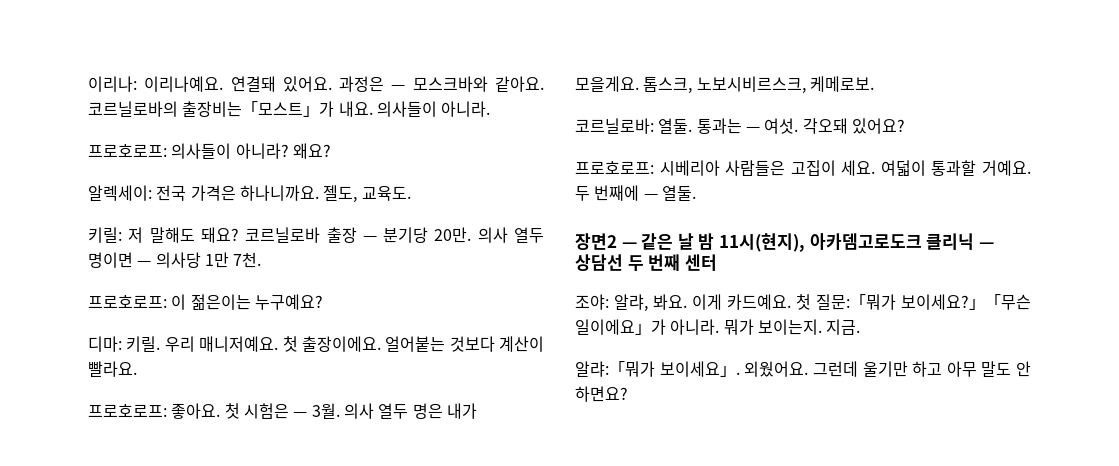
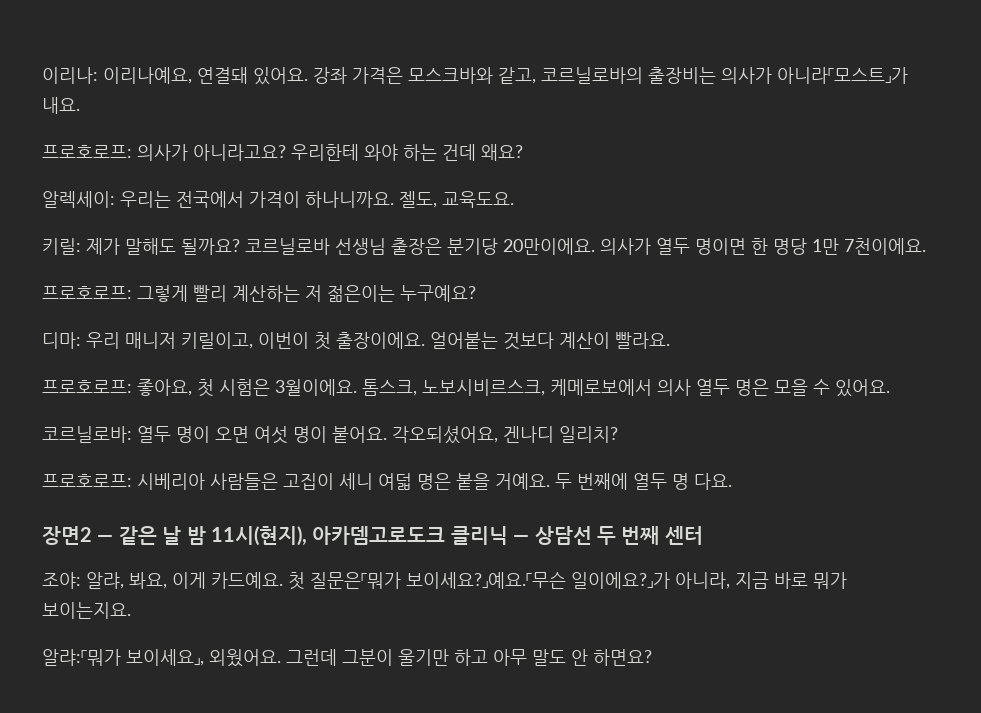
[144,76,224,92] 이리나예요. -> [103,67,192,84] 이리나예요,
[339,76,544,92] [88,101,243,117] 과정은 — 모스크바와 같아요. 코르닐로바의 출장비는 -> [313,67,828,84] 강좌 가격은 모스크바와 같고, 코르닐로바의 출장비는 의사가 아니라
[376,101,491,117] [88,143,289,159] 의사들이 아니라. // 프로호로프: 의사들이 아니라? -> [42,144,476,161] // 프로호로프: 의사가 아니라고요? 우리한테 와야 하는 건데
[156,185,236,201] 전국 가격은 -> [120,191,300,208] 우리는 전국에서 가격이
[361,185,411,201] 교육도. -> [442,191,514,208] 교육도요.
[128,227,544,243] [88,252,262,268] [88,294,187,310] 저 말해도 돼요? 코르닐로바 출장 — 분기당 20만. 의사 열두 명이면 — 의사당 1만 7천. // 프로호로프: 이 -> [86,238,926,255] [42,285,322,302] 제가 말해도 될까요? 코르닐로바 선생님 출장은 분기당 20만이에요. 의사가 열두 명이면 한 명당 1만 7천이에요. // 프로호로프: 그렇게 빨리 계산하는 저
[126,336,279,352] 키릴. 우리 매니저예요. -> [86,332,309,349] 우리 매니저 키릴이고, 이번이
[171,403,221,419] 좋아요. -> [137,379,192,396] 좋아요,
[293,403,477,419] [575,76,874,94] [575,118,905,134] [575,160,1031,176] [575,185,696,201] — 3월. 의사 열두 명은 내가 모을게요. 톰스크, 노보시비르스크, 케메로보. // 코르닐로바: 열둘. 통과는 — 여섯. 각오돼 있어요? // 프로호로프: 시베리아 사람들은 고집이 세요. 여덟이 통과할 거예요. 두 번째에 — 열둘. -> [275,379,890,397] [42,426,618,444] [42,473,732,490] 3월이에요. 톰스크, 노보시비르스크, 케메로보에서 의사 열두 명은 모을 수 있어요. // 코르닐로바: 열두 명이 오면 여섯 명이 붙어요. 각오되셨어요, 겐나디 일리치? // 프로호로프: 시베리아 사람들은 고집이 세니 여덟 명은 붙을 거예요. 두 번째에 열두 명 다요.
[653,294,687,310] 봐요. -> [129,572,167,589] 봐요,
[816,294,850,310] 질문: -> [310,572,361,589] 질문은
[985,294,1031,310] [575,319,861,335] 「무슨 일이에요」가 아니라. 뭐가 보이는지. 지금. -> [488,571,847,589] [42,602,131,619] 예요.「무슨 일이에요?」가 아니라, 지금 바로 뭐가 보이는지요.
[735,372,740,375] . -> [200,661,204,666] ,
(858, 369) none -> [342,649,393,666] 그분이

